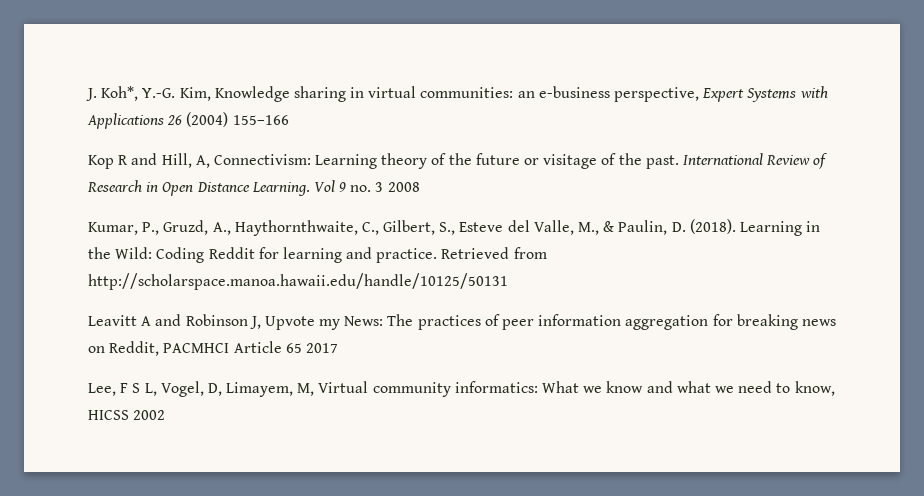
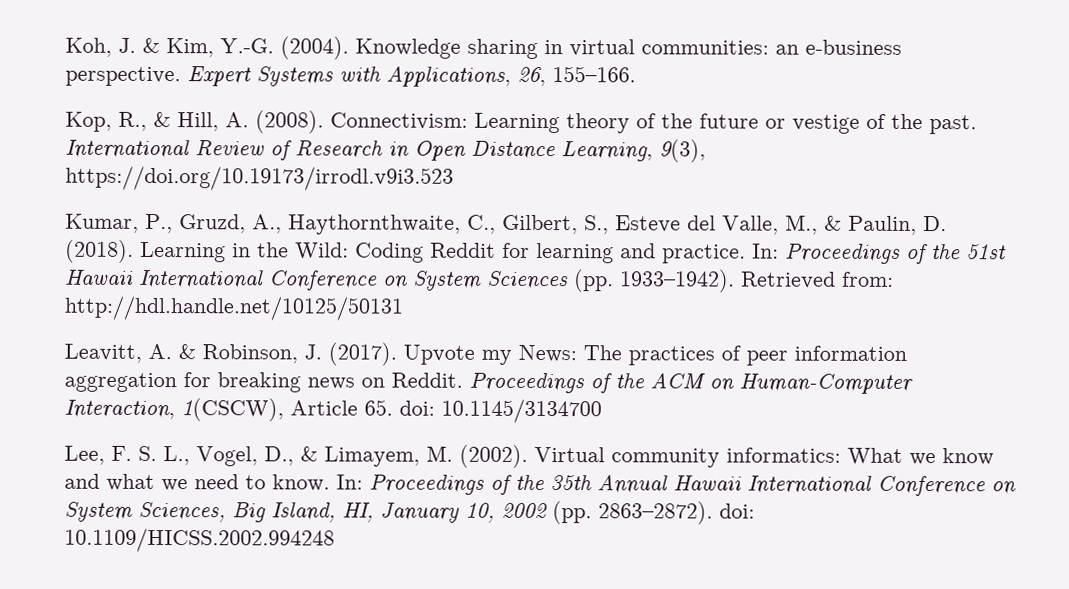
[86,86,211,101] J. Koh*, Y.-G. Kim, -> [65,36,349,60] Koh, J. & Kim, Y.-G. (2004).
[614,87,700,102] perspective, -> [65,66,181,87] perspective.
[87,112,289,129] [88,153,210,169] Applications 26 (2004) 155–166 // Kop R and Hill, A, -> [386,65,636,87] [65,110,324,134] Applications, 26, 155–166. // Kop, R., & Hill, A. (2008).
[543,154,598,169] visitage -> [792,114,860,134] vestige
[251,180,420,196] Learning. Vol 9 no. 3 2008 -> [561,139,706,163] [65,165,454,191] Learning, 9(3), https://doi.org/10.19173/irrodl.v9i3.523
[441,247,547,259] [88,273,508,290] [88,314,261,329] Retrieved from http://scholarspace.manoa.hawaii.edu/handle/10125/50131 // Leavitt A and Robinson J, -> [752,243,1007,265] [65,269,894,293] [64,295,403,321] [64,342,397,366] In: Proceedings of the 51st Hawaii International Conference on System Sciences (pp. 1933–1942). Retrieved from: http://hdl.handle.net/10125/50131 // Leavitt, A. & Robinson, J. (2017).
[109,341,338,356] [88,381,315,397] Reddit, PACMHCI Article 65 2017 // Lee, F S L, Vogel, D, Limayem, M, -> [391,372,913,394] [64,398,602,424] [64,444,528,468] Reddit. Proceedings of the ACM on Human-Computer Interaction, 1(CSCW), Article 65. doi: 10.1145/3134700 // Lee, F. S. L., Vogel, D., & Limayem, M. (2002).
[794,381,835,396] [88,410,166,420] know, HICSS 2002 -> [272,474,1016,497] [64,501,755,525] [64,527,335,553] know. In: Proceedings of the 35th Annual Hawaii International Conference on System Sciences, Big Island, HI, January 10, 2002 (pp. 2863–2872). doi: 10.1109/HICSS.2002.994248

